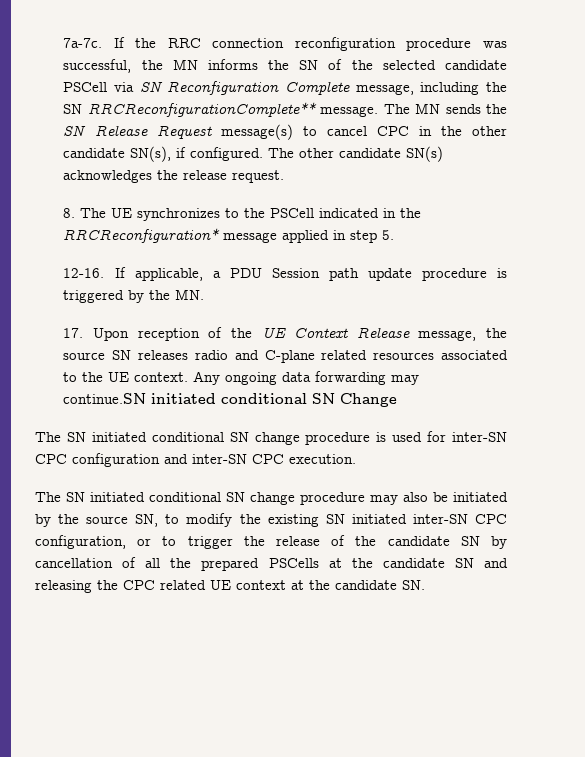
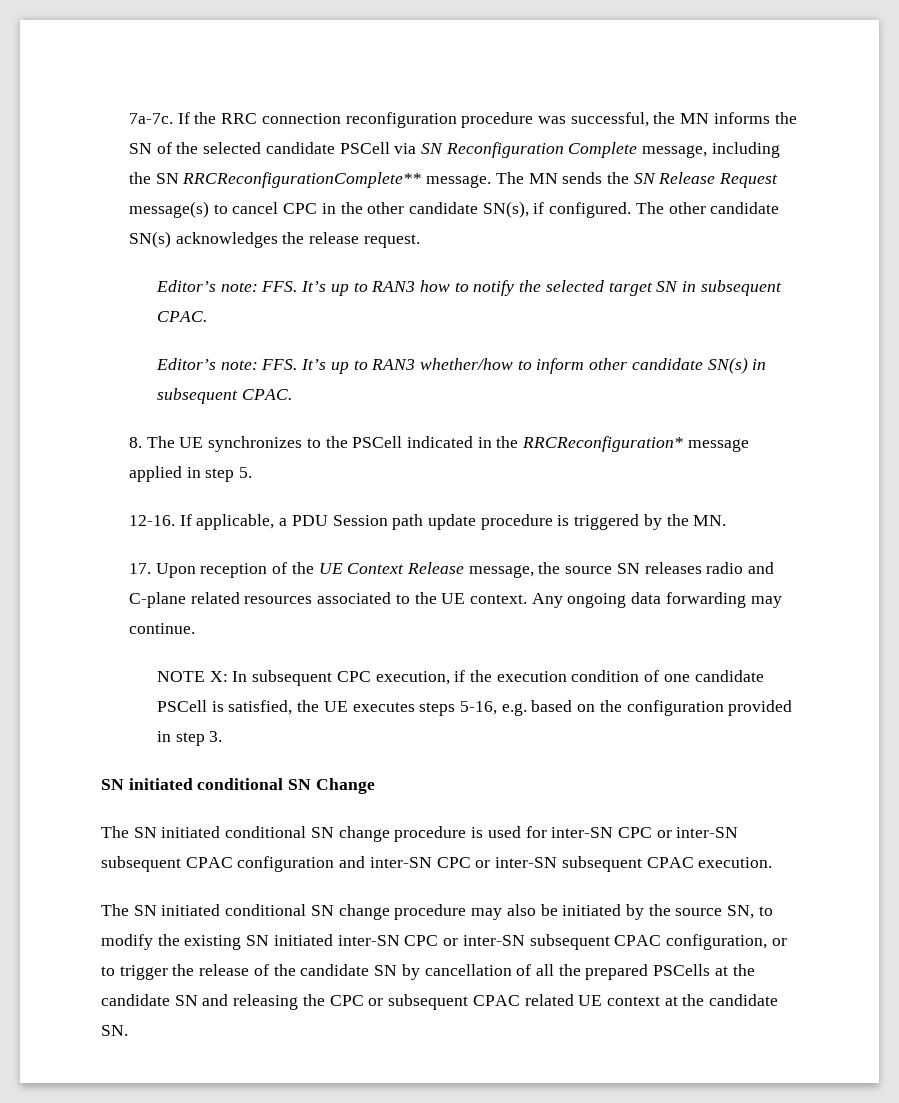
(285, 176) none -> [155,280,782,296] [156,311,207,322] [155,357,767,374] [156,388,292,404] // Editor’s note: FFS. It’s up to RAN3 how to notify the selected target SN in subsequent CPAC. // Editor’s note: FFS. It’s up to RAN3 whether/how to inform other candidate SN(s) in subsequent CPAC.
[63,393,147,404] continue.SN -> [128,623,195,634] [156,670,764,686] [156,700,793,716] [156,731,223,746] [101,779,124,790] continue. // NOTE X: In subsequent CPC execution, if the execution condition of one candidate PSCell is satisfied, the UE executes steps 5-16, e.g. based on the configuration provided in step 3. // SN
[72,453,284,467] configuration and inter-SN CPC -> [656,827,739,838] [101,856,694,872] or inter-SN subsequent CPAC configuration and inter-SN CPC or inter-SN subsequent CPAC
(507, 519) none -> [443,934,662,950] or inter-SN subsequent CPAC
(155, 585) none -> [368,994,520,1010] or subsequent CPAC

